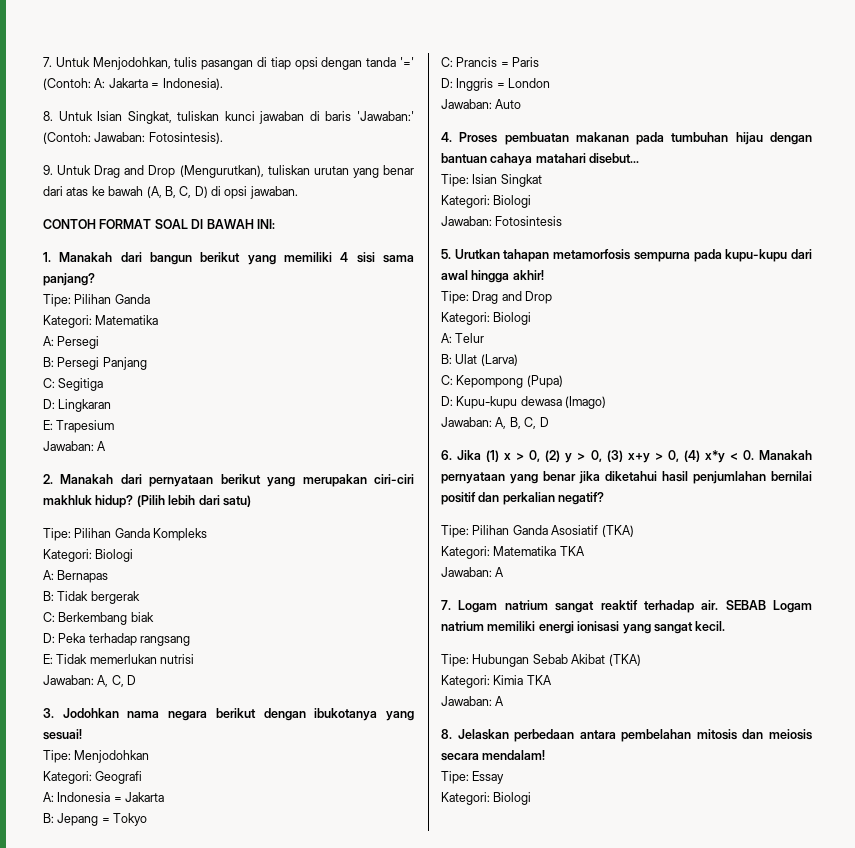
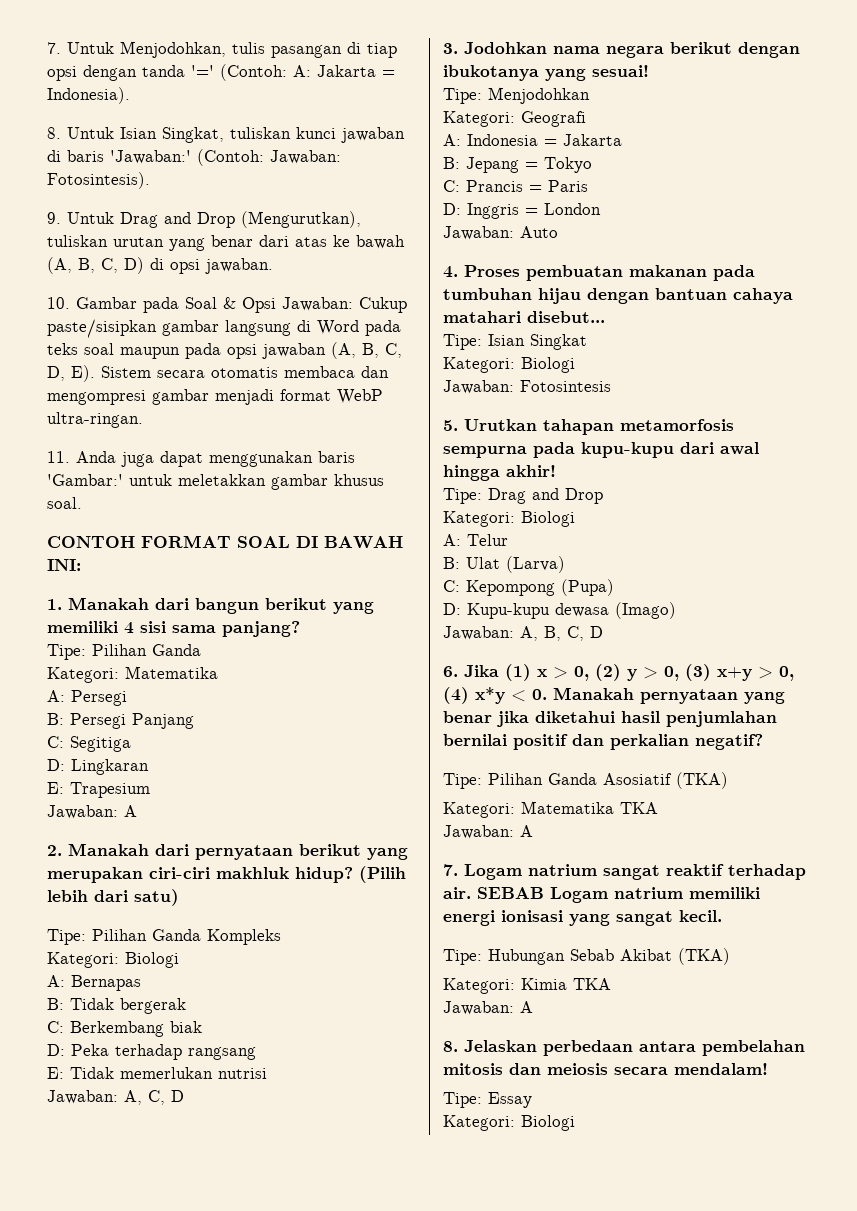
(298, 192) none -> [47,297,407,313] [47,319,401,338] [47,342,402,359] [47,365,389,382] [47,389,383,405] [47,412,143,428] [47,451,355,467] [47,474,384,490] [47,497,82,509] // 10. Gambar pada Soal & Opsi Jawaban: Cukup paste/sisipkan gambar langsung di Word pada teks soal maupun pada opsi jawaban (A, B, C, D, E). Sistem secara otomatis membaca dan mengompresi gambar menjadi format WebP ultra-ringan. // 11. Anda juga dapat menggunakan baris 'Gambar:' untuk meletakkan gambar khusus soal.

